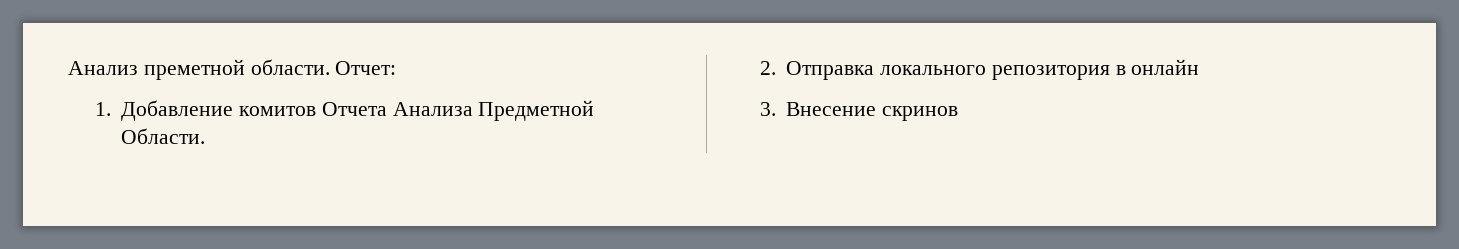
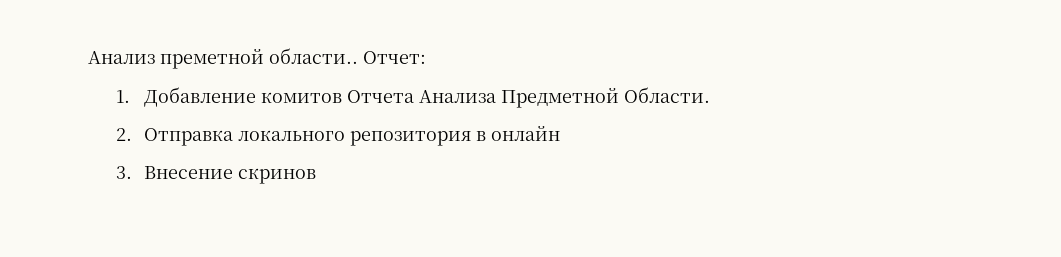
[250,59,330,75] области. -> [269,48,358,64] области..

